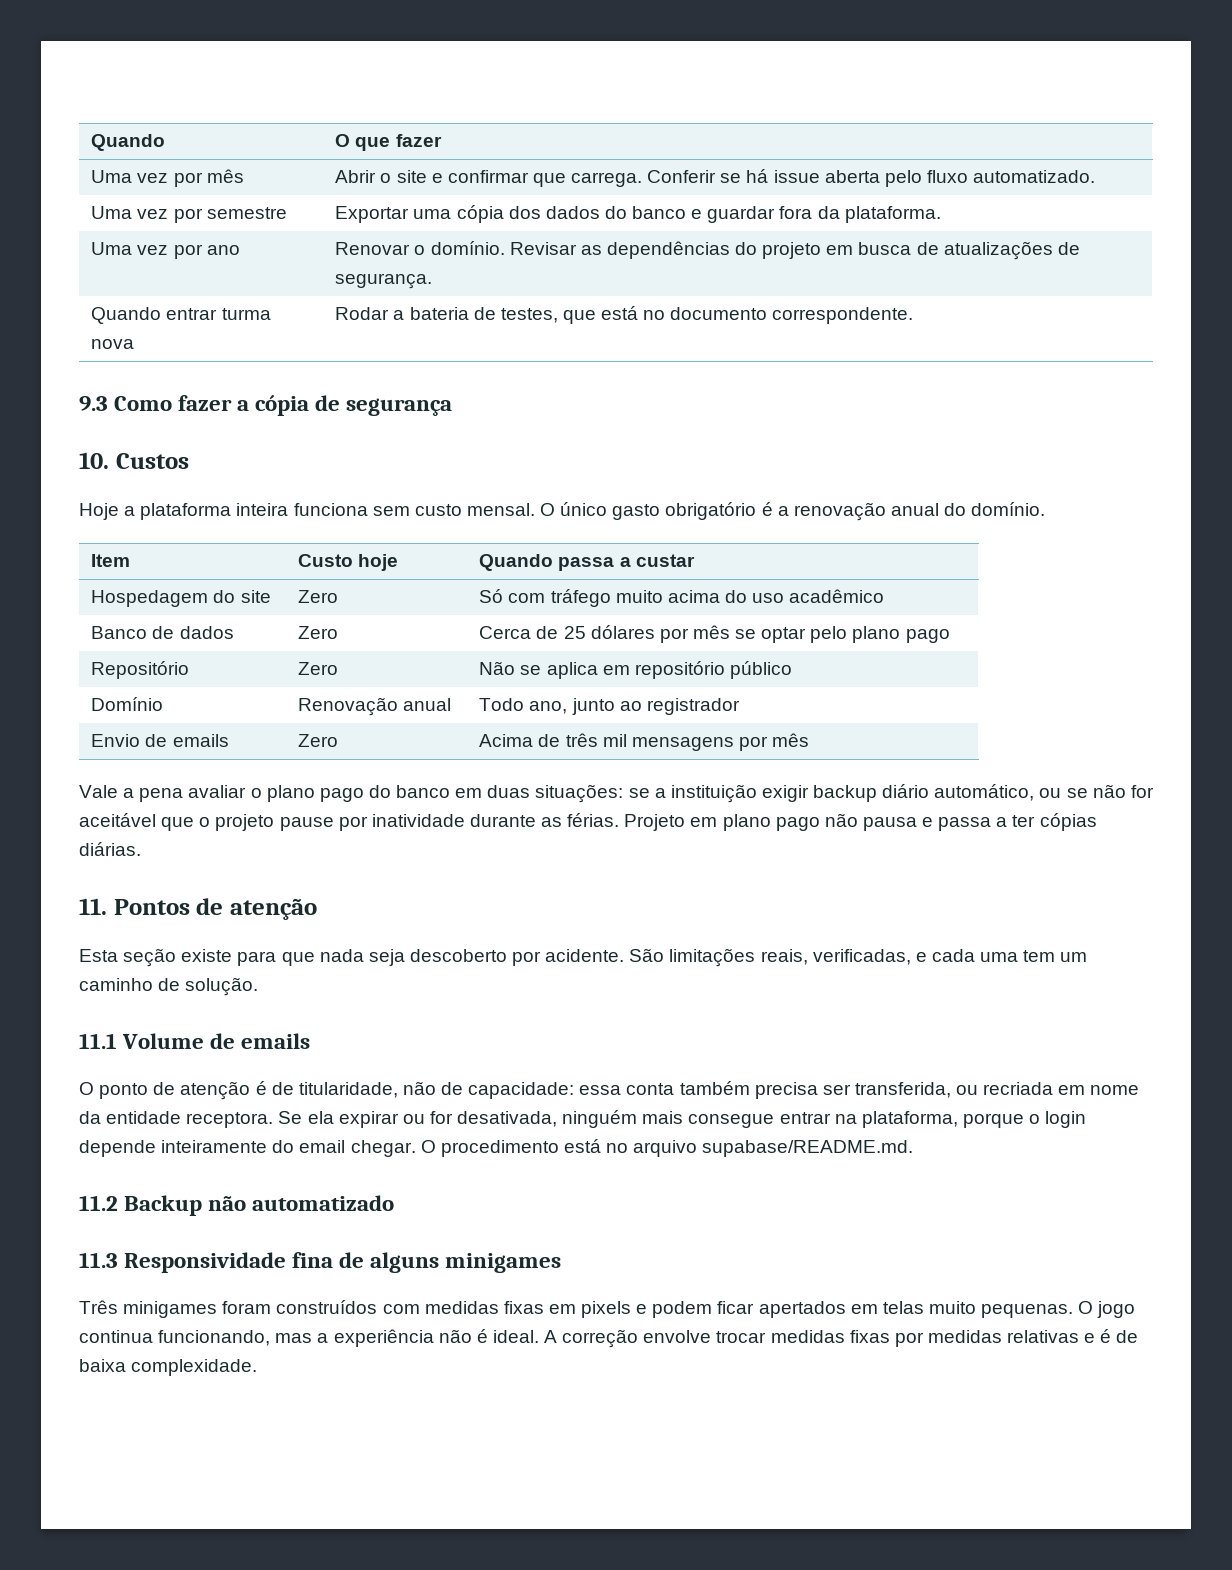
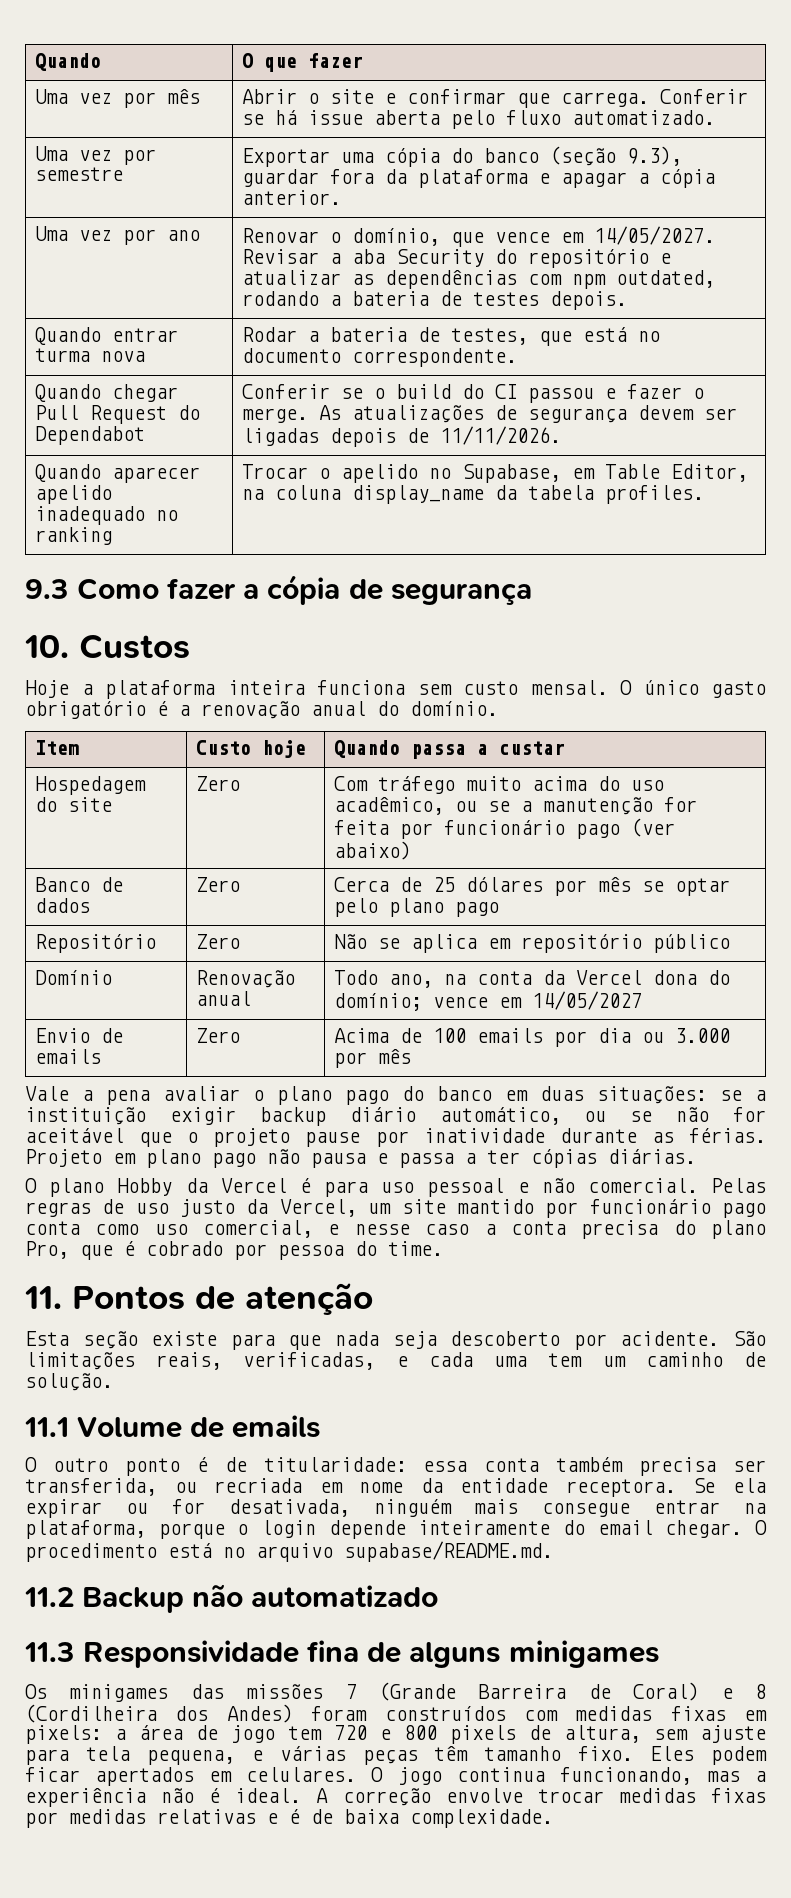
[508,206,941,223] dos dados do banco e guardar fora da plataforma. -> [451,146,683,166] [242,169,716,188] [242,190,342,205] do banco (seção 9.3), guardar fora da plataforma e apagar a cópia anterior.
[430,241,1080,260] [335,273,433,289] domínio. Revisar as dependências do projeto em busca de atualizações de segurança. -> [352,226,716,247] [242,249,672,268] [242,270,716,289] [242,291,628,310] domínio, que vence em 14/05/2027. Revisar a aba Security do repositório e atualizar as dependências com npm outdated, rodando a bateria de testes depois.
(914, 315) none -> [35,384,179,402] [35,405,201,424] [35,426,146,445] [242,384,705,403] [242,405,738,423] [242,426,562,447] [35,464,201,483] [35,485,113,504] [35,506,179,525] [35,527,113,545] [242,464,749,483] [242,485,705,504] // Quando chegar Pull Request do Dependabot | Conferir se o build do CI passou e fazer o merge. As atualizações de segurança devem ser ligadas depois de 11/11/2026. // Quando aparecer apelido inadequado no ranking | Trocar o apelido no Supabase, em Table Editor, na coluna display_name da tabela profiles.
[479,589,546,603] Só com -> [334,776,369,791] Com
[789,589,885,603] acadêmico -> [334,797,698,815] [334,818,676,839] [334,841,412,860] acadêmico, ou se a manutenção for feita por funcionário pago (ver abaixo)
[571,698,740,715] junto ao registrador -> [444,970,731,985] [334,991,643,1011] na conta da Vercel dona do domínio; vence em 14/05/2027
[565,733,734,751] três mil mensagens -> [433,1028,731,1047] 100 emails por dia ou 3.000
(141, 849) none -> [25,1178,766,1197] [25,1199,767,1218] [25,1220,767,1239] [25,1241,443,1260] // O plano Hobby da Vercel é para uso pessoal e não comercial. Pelas regras de uso justo da Vercel, um site mantido por funcionário pago conta como uso comercial, e nesse caso a conta precisa do plano Pro, que é cobrado por pessoa do time.
[99,1081,575,1100] ponto de atenção é de titularidade, não de capacidade: -> [52,1457,407,1476] outro ponto é de titularidade:
[79,1300,218,1318] Três minigames -> [25,1682,766,1702] [25,1704,293,1723] Os minigames das missões 7 (Grande Barreira de Coral) e 8 (Cordilheira dos Andes)
[581,1301,648,1318] pixels e -> [25,1725,766,1744] [25,1746,695,1765] pixels: a área de jogo tem 720 e 800 pixels de altura, sem ajuste para tela pequena, e várias peças têm tamanho fixo. Eles
[882,1301,1074,1318] telas muito pequenas. -> [246,1767,357,1782] celulares.

